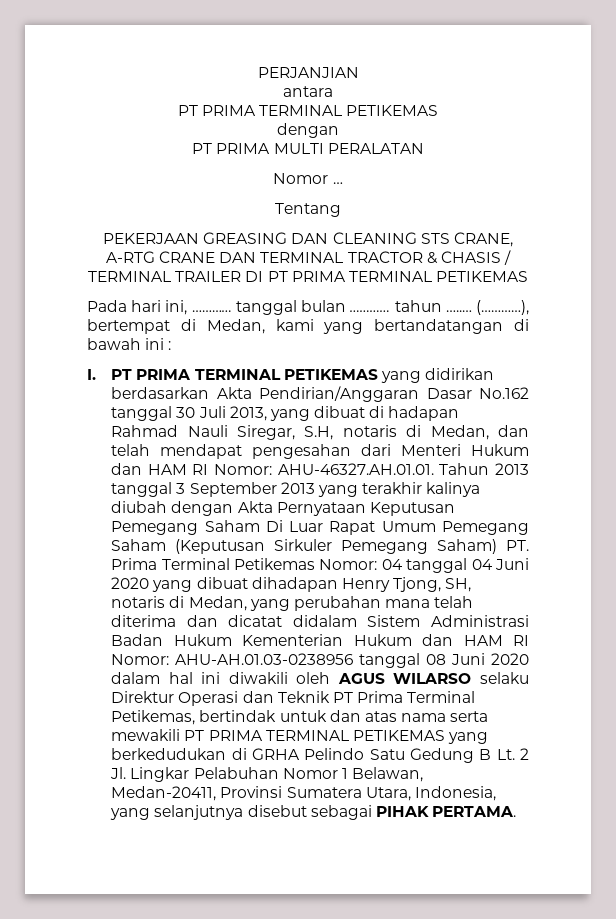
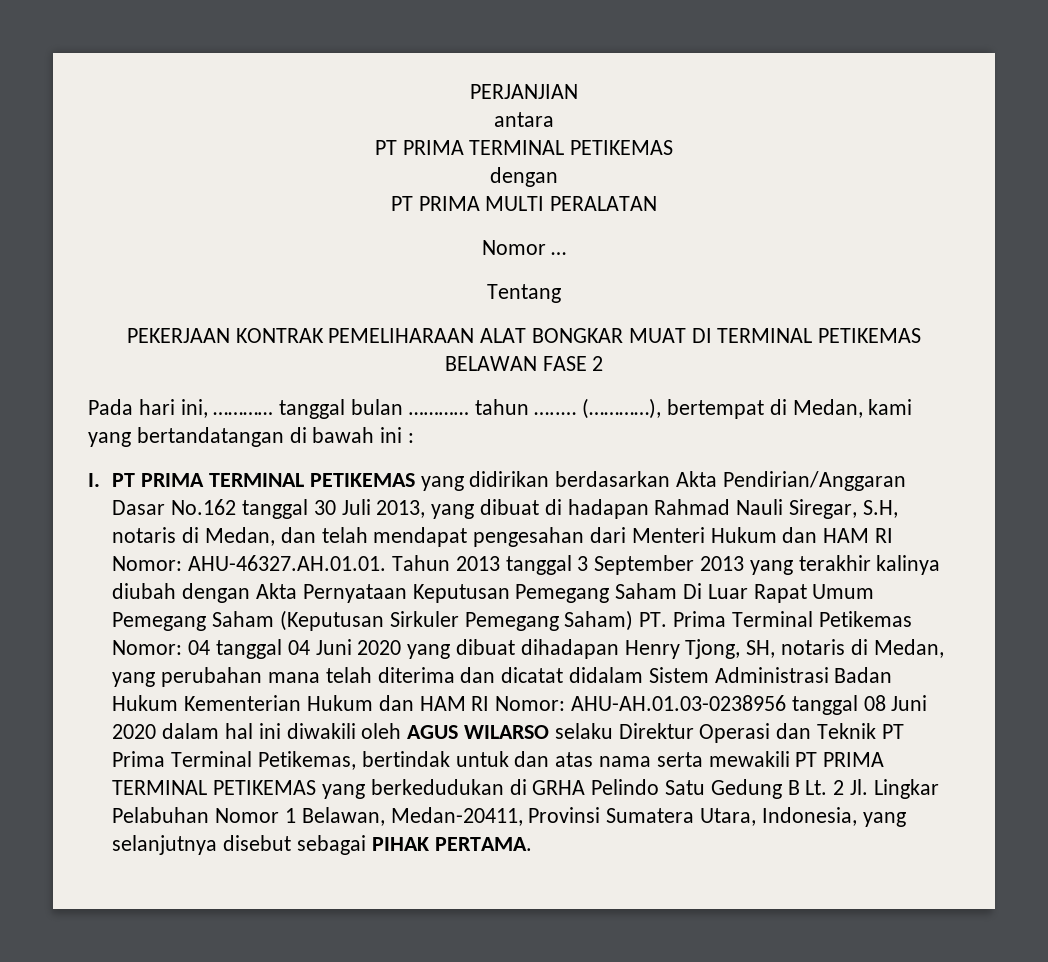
[203,232,513,247] [105,250,512,265] [87,271,529,282] GREASING DAN CLEANING STS CRANE, A-RTG CRANE DAN TERMINAL TRACTOR & CHASIS / TERMINAL TRAILER DI PT PRIMA TERMINAL PETIKEMAS -> [235,328,922,343] [444,356,604,371] KONTRAK PEMELIHARAAN ALAT BONGKAR MUAT DI TERMINAL PETIKEMAS BELAWAN FASE 2

